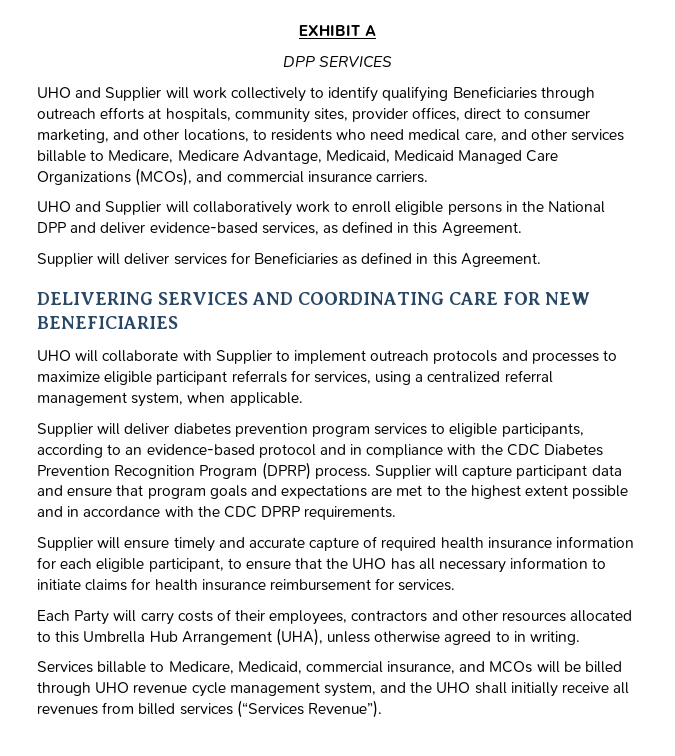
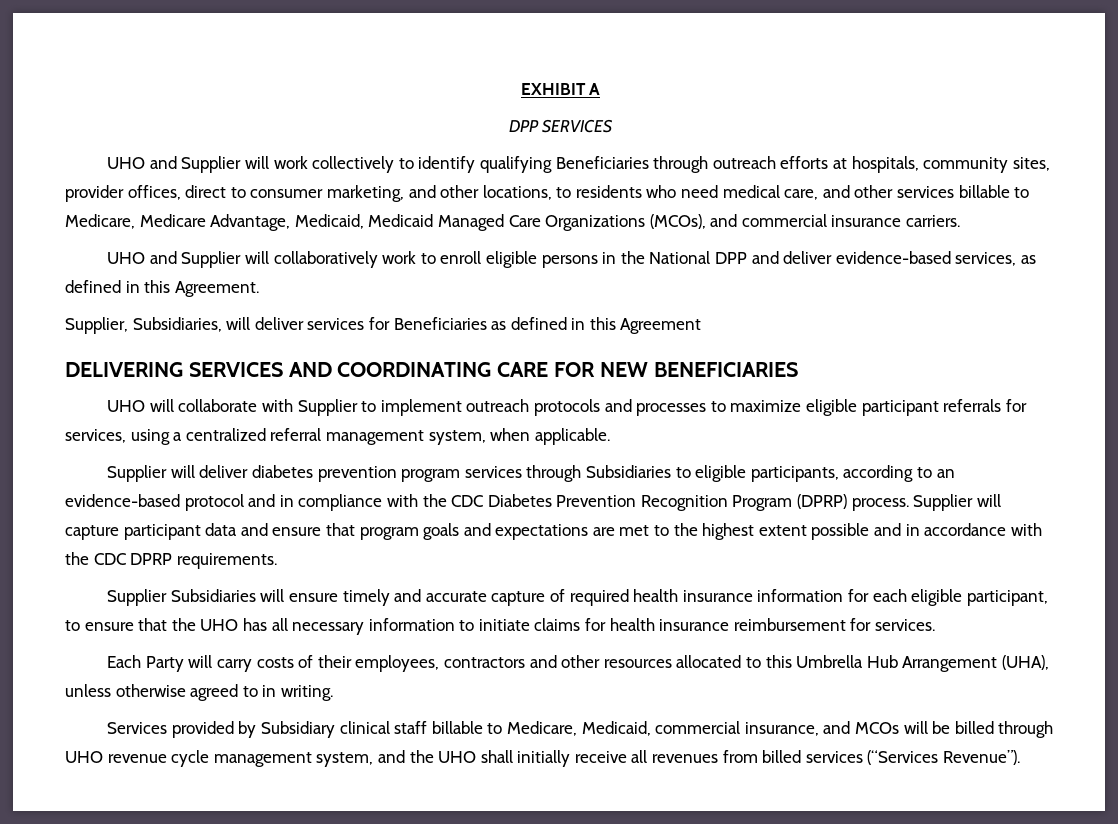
[37,253,93,267] Supplier -> [65,317,222,334] Supplier, Subsidiaries,
[460,253,541,267] Agreement. -> [620,318,702,334] Agreement
(428, 429) none -> [526,465,671,482] through Subsidiaries
(93, 544) none -> [170,589,256,602] Subsidiaries
(93, 667) none -> [171,721,428,738] provided by Subsidiary clinical staff

